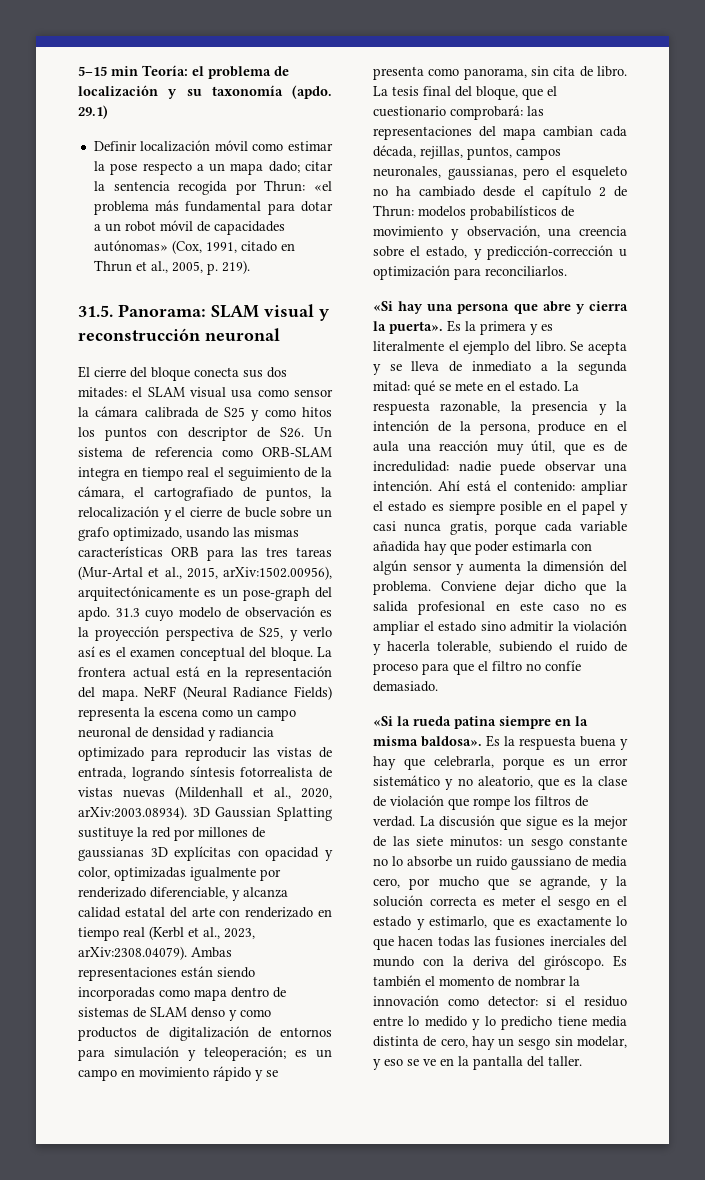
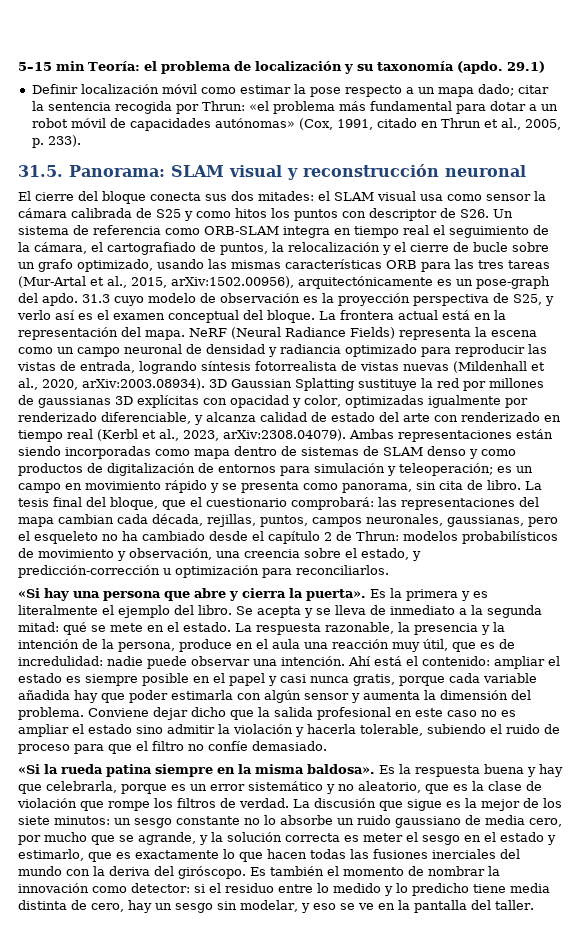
[221,260,250,274] 219). -> [47,135,81,147] 233).
[124,907,165,917] estatal -> [311,412,375,422] de estado
[392,836,410,846] las -> [543,798,562,808] los

